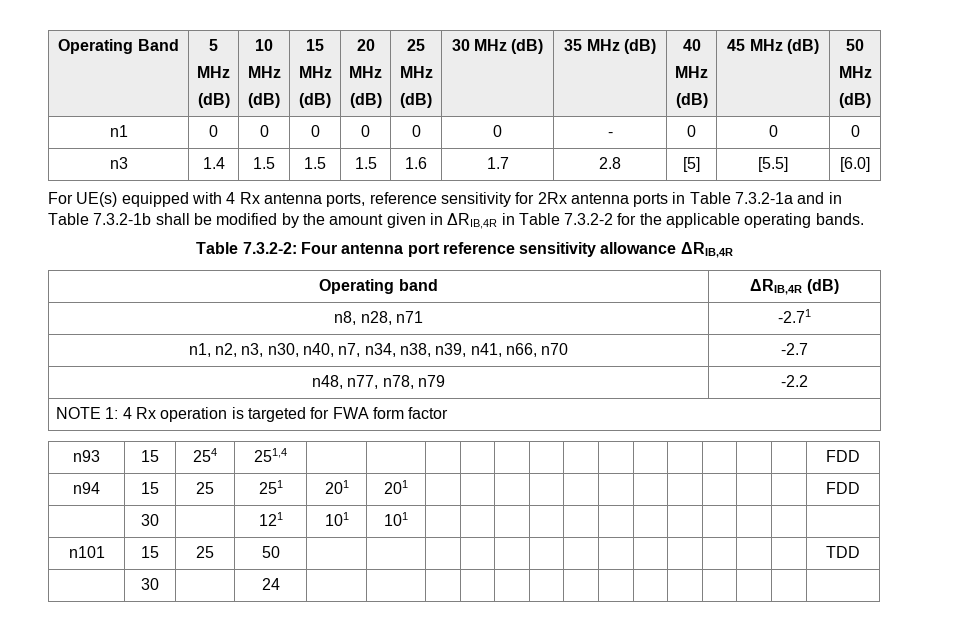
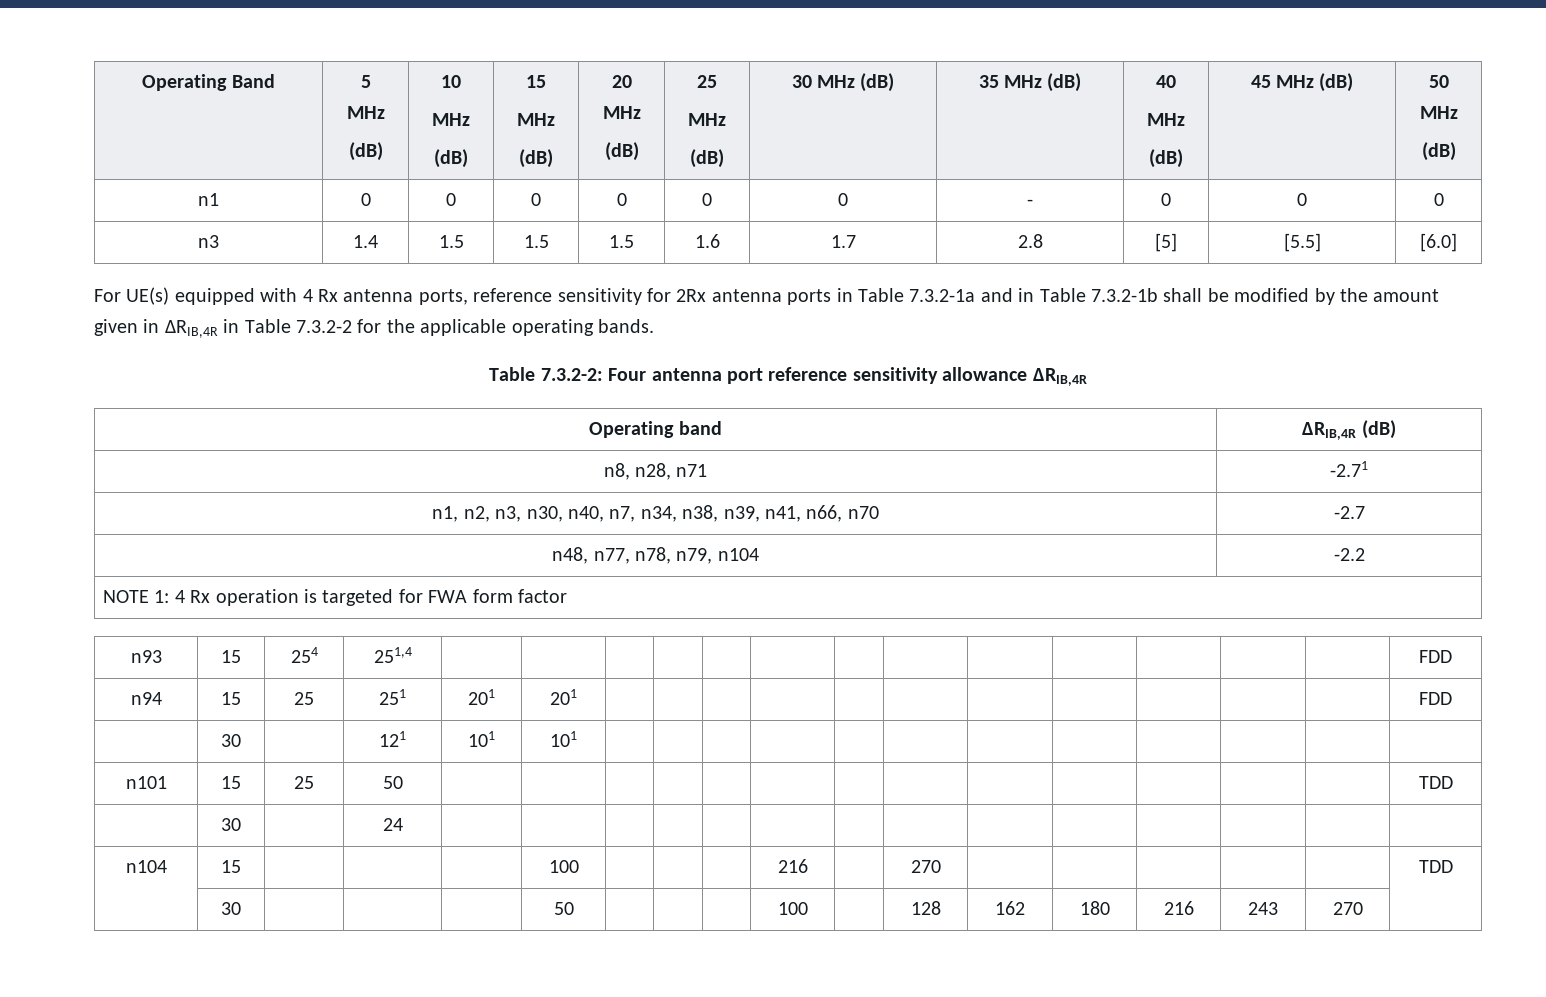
[417,375,445,387] n79 -> [676,548,759,564] n79, n104
(280, 584) none -> [125,860,167,873] [221,860,241,873] [548,860,579,873] [777,859,808,873] [910,860,941,873] [1418,860,1453,873] [221,902,241,915] [553,902,574,915] [777,902,808,915] [910,901,941,915] [995,901,1025,915] [1079,901,1110,915] [1163,901,1194,915] [1248,902,1278,915] [1332,902,1363,915] // n104 | 15 | | | | 100 | | | | 216 | | 270 | | | | | | TDD // | 30 | | | | 50 | | | | 100 | | 128 | 162 | 180 | 216 | 243 | 270 |

